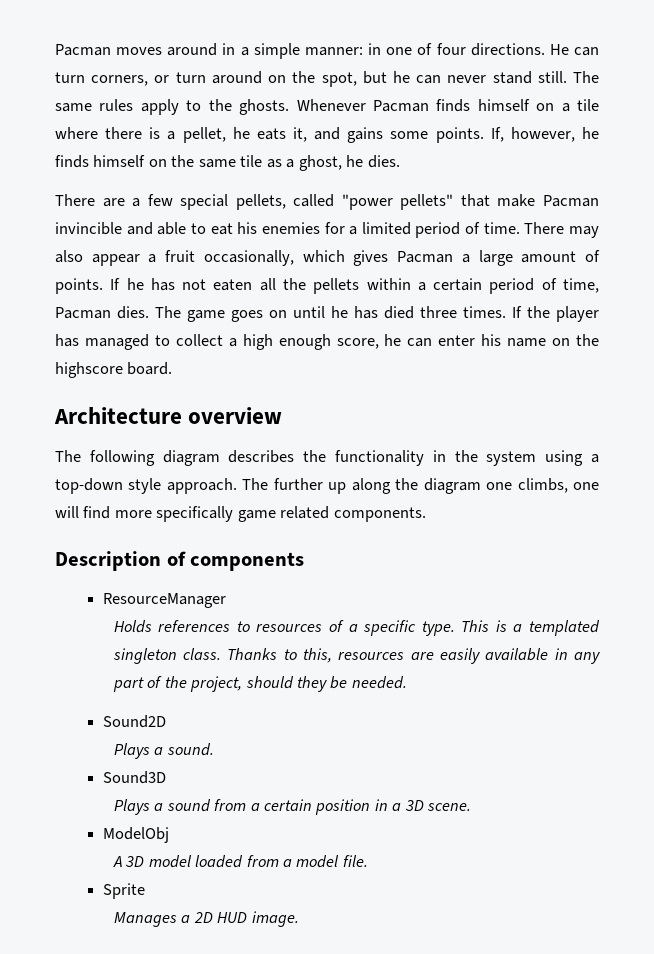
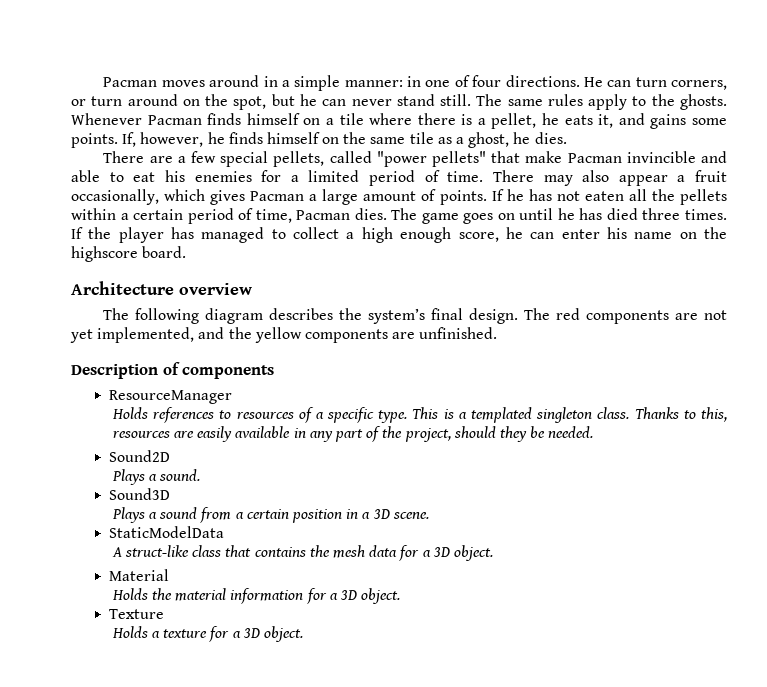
[335,450,599,466] [55,478,599,494] [55,506,426,522] functionality in the system using a top-down style approach. The further up along the diagram one climbs, one will find more specifically game related components. -> [368,308,727,324] [70,327,498,343] system’s final design. The red components are not yet implemented, and the yellow components are unfinished.
[102,827,169,843] ModelObj -> [109,526,225,538] StaticModelData
[125,855,368,868] [102,883,145,899] [113,911,299,927] 3D model loaded from a model file. // Sprite // Manages a 2D HUD image. -> [125,545,493,561] [109,569,170,581] [111,588,401,604] [109,609,165,619] [111,626,304,642] struct-like class that contains the mesh data for a 3D object. // Material // Holds the material information for a 3D object. // Texture // Holds a texture for a 3D object.

